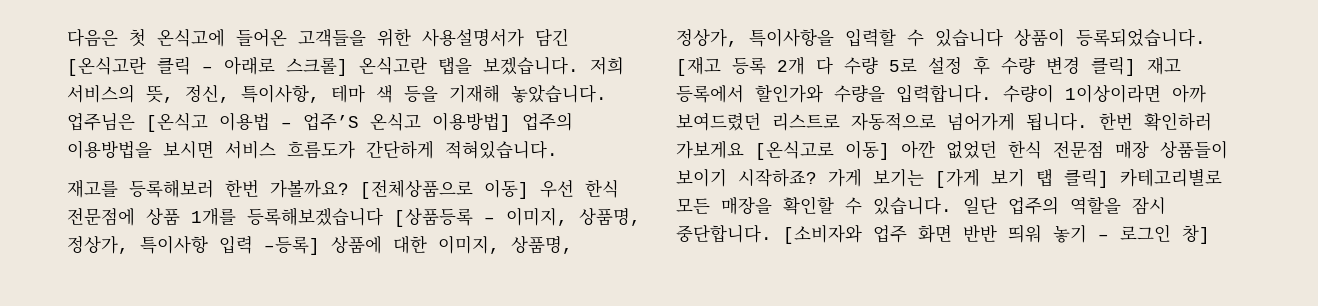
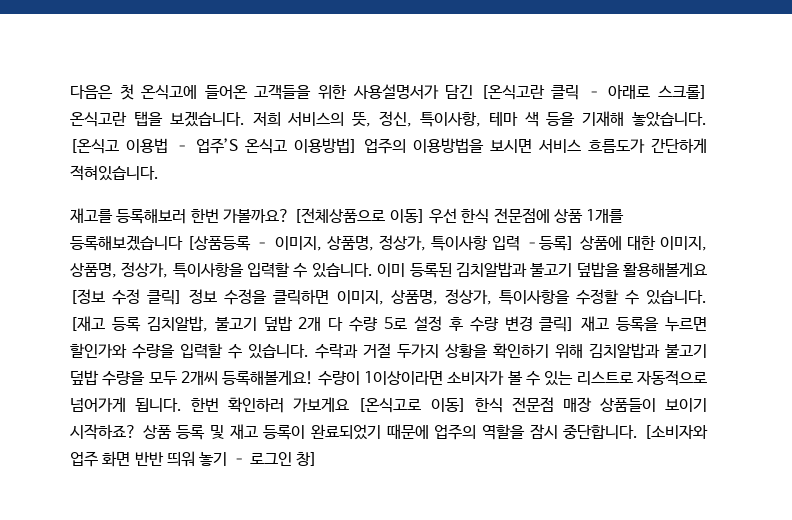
[67,112,135,131] 업주님은 -> (707, 119) none
[935,28,1206,47] [676,56,766,76] 있습니다 상품이 등록되었습니다. [재고 등록 -> [311,262,708,278] [70,289,707,305] [70,316,293,332] 있습니다. 이미 등록된 김치알밥과 불고기 덮밥을 활용해볼게요 [정보 수정 클릭] 정보 수정을 클릭하면 이미지, 상품명, 정상가, 특이사항을 수정할 수 있습니다. [재고 등록 김치알밥, 불고기 덮밥
[676,84,1206,103] [676,112,761,131] 등록에서 할인가와 수량을 입력합니다. 수량이 1이상이라면 아까 보여드렸던 -> [616,317,707,332] [70,343,707,359] [70,370,574,386] 등록을 누르면 할인가와 수량을 입력할 수 있습니다. 수락과 거절 두가지 상황을 확인하기 위해 김치알밥과 불고기 덮밥 수량을 모두 2개씨 등록해볼게요! 수량이 1이상이라면 소비자가 볼 수 있는
[901,140,997,159] 아깐 없었던 -> (466, 405) none
[828,168,1222,188] [676,196,997,215] 가게 보기는 [가게 보기 탭 클릭] 카테고리별로 모든 매장을 확인할 수 있습니다. 일단 -> [142,424,429,440] 상품 등록 및 재고 등록이 완료되었기 때문에

